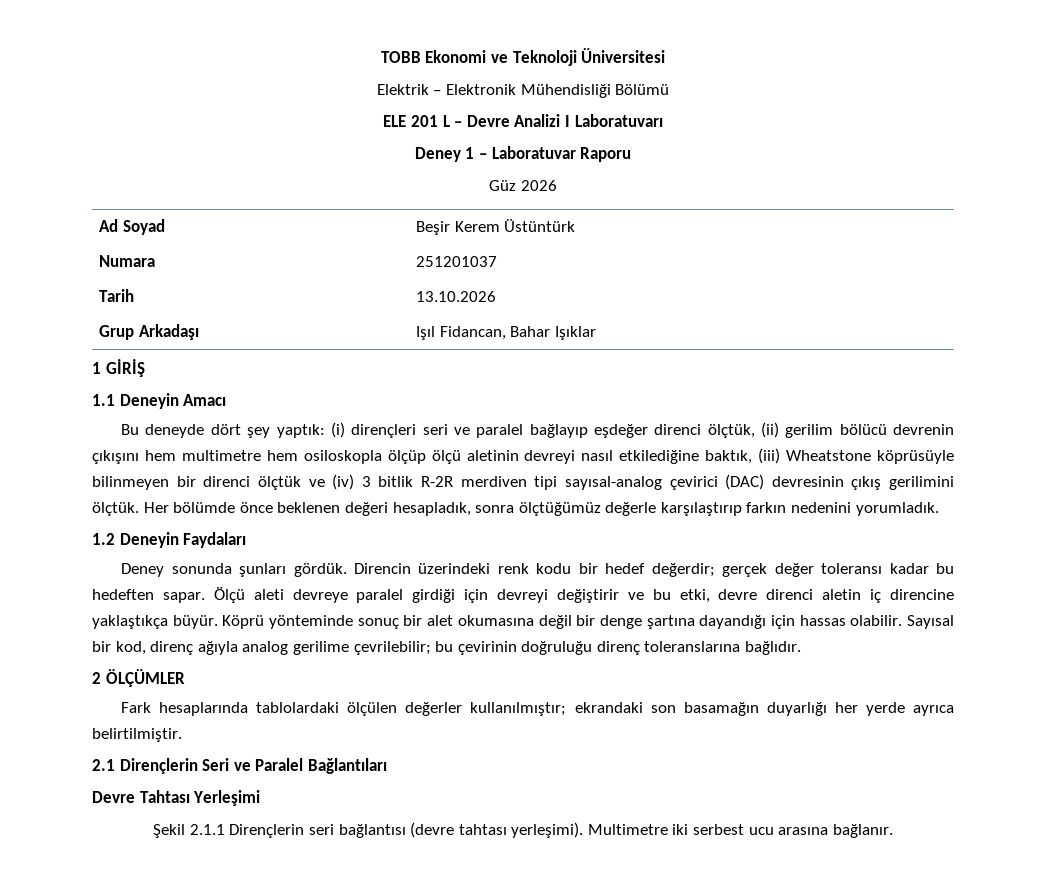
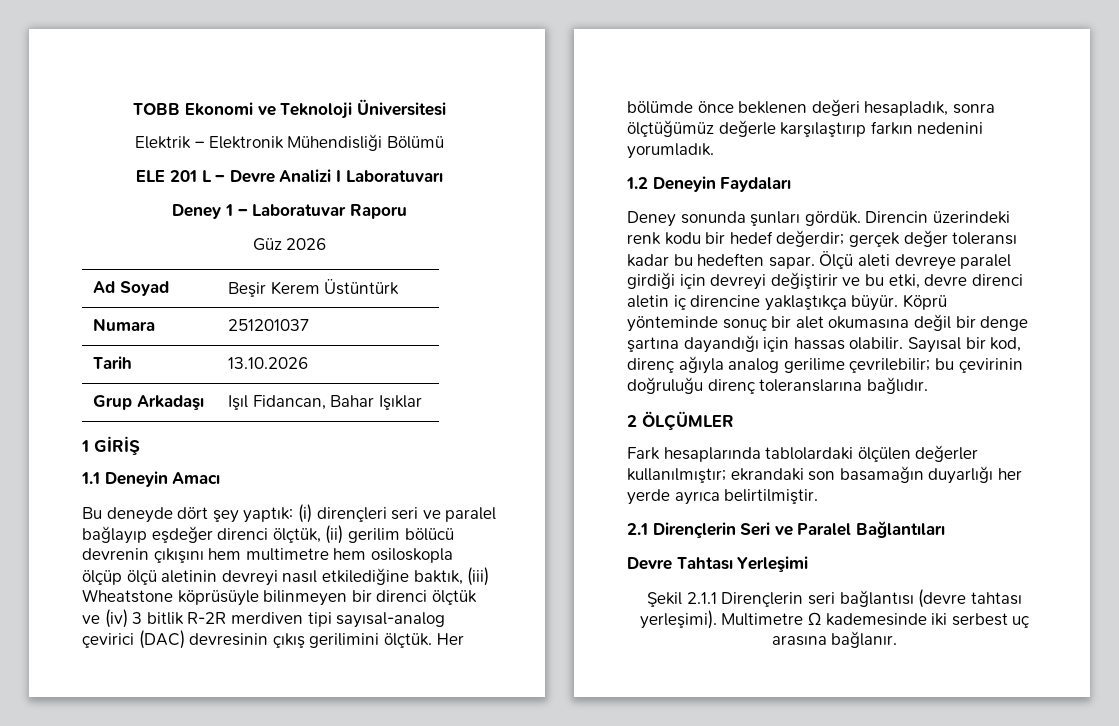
(668, 829) none -> [807,612,927,626] Ω kademesinde
[748,827,774,835] ucu -> [1012,616,1030,628] uç

